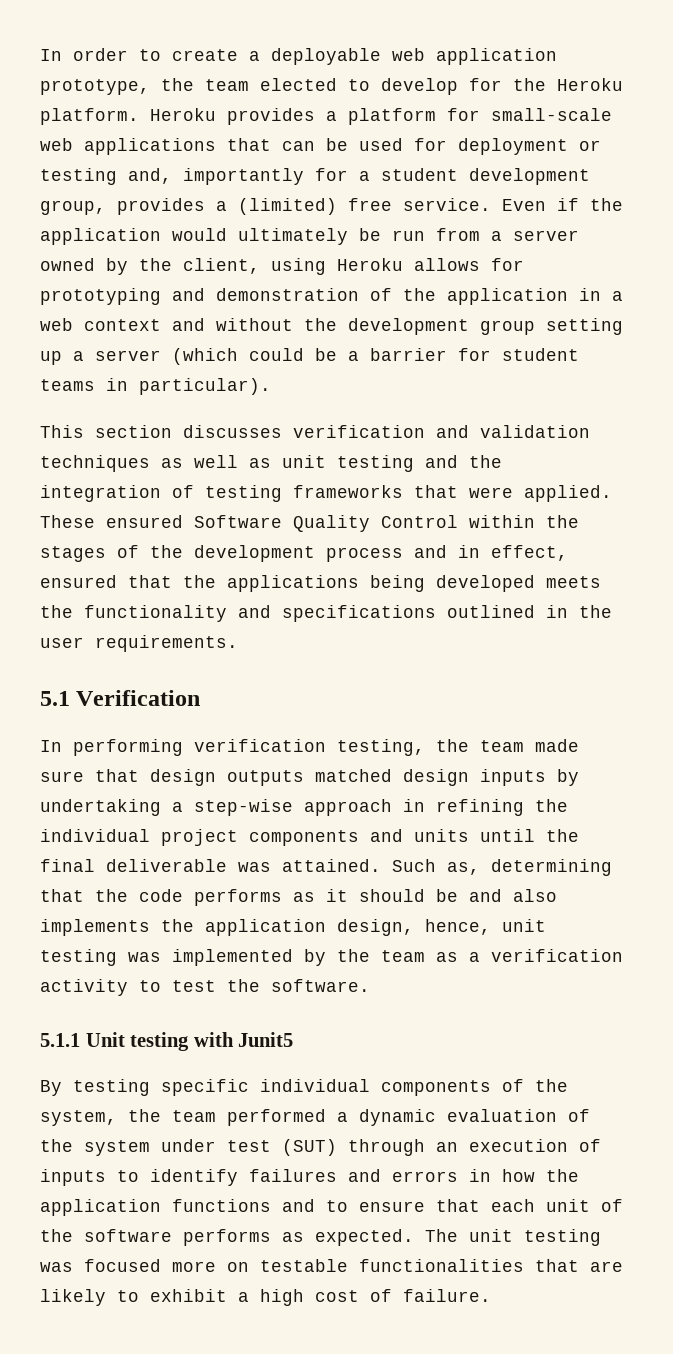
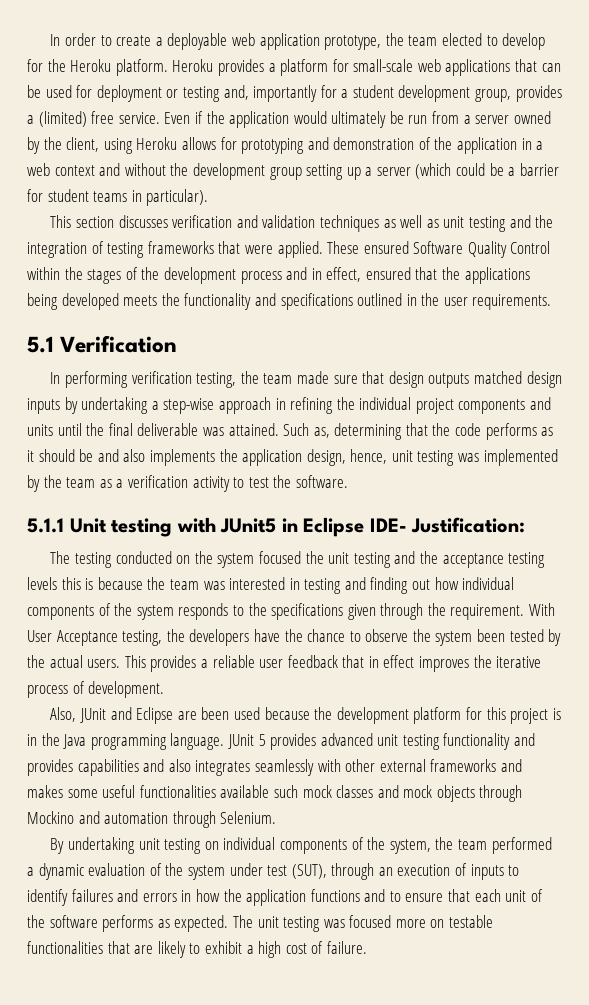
[238,1032,294,1047] [40,1079,249,1096] Junit5 // By testing specific -> [220,517,526,537] [50,551,546,568] [27,577,515,594] [27,603,556,620] [27,629,562,646] [27,655,542,672] [27,681,165,698] [50,707,561,724] [27,733,536,750] [27,759,522,776] [27,785,523,802] [27,811,277,828] [50,837,219,854] JUnit5 in Eclipse IDE- Justification: // The testing conducted on the system focused the unit testing and the acceptance testing levels this is because the team was interested in testing and finding out how individual components of the system responds to the specifications given through the requirement. With User Acceptance testing, the developers have the chance to observe the system been tested by the actual users. This provides a reliable user feedback that in effect improves the iterative process of development. // Also, JUnit and Eclipse are been used because the development platform for this project is in the Java programming language. JUnit 5 provides advanced unit testing functionality and provides capabilities and also integrates seamlessly with other external frameworks and makes some useful functionalities available such mock classes and mock objects through Mockino and automation through Selenium. // By undertaking unit testing on
[282,1139,337,1156] (SUT) -> [291,864,327,879] (SUT),

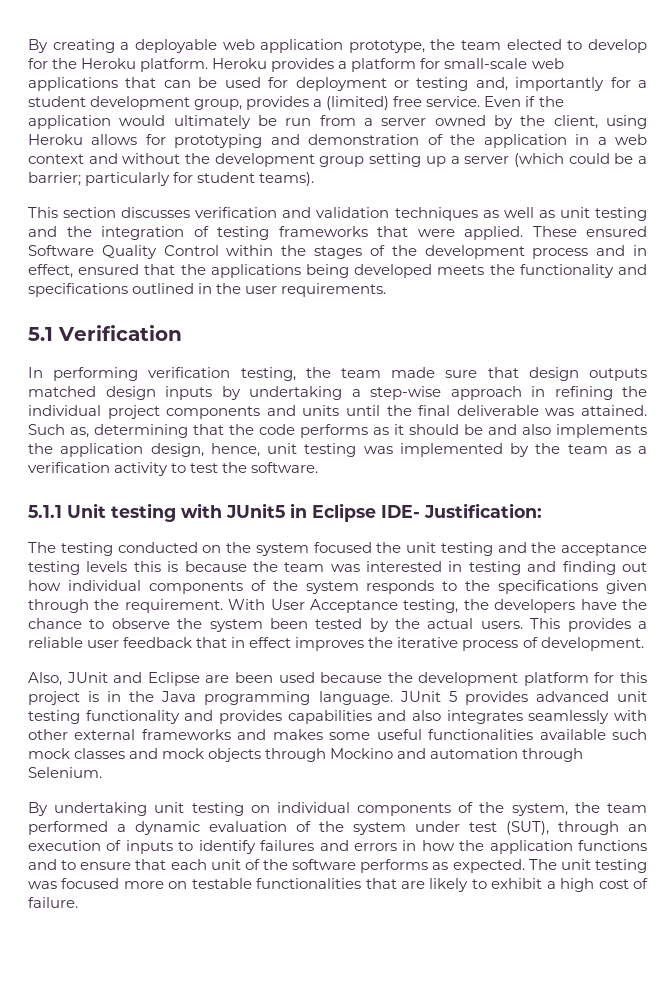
[50,33,152,46] In order to create -> [28,39,115,53] By creating
[519,163,559,176] [27,189,209,206] barrier for student teams in particular). -> [28,172,315,186] barrier; particularly for student teams).

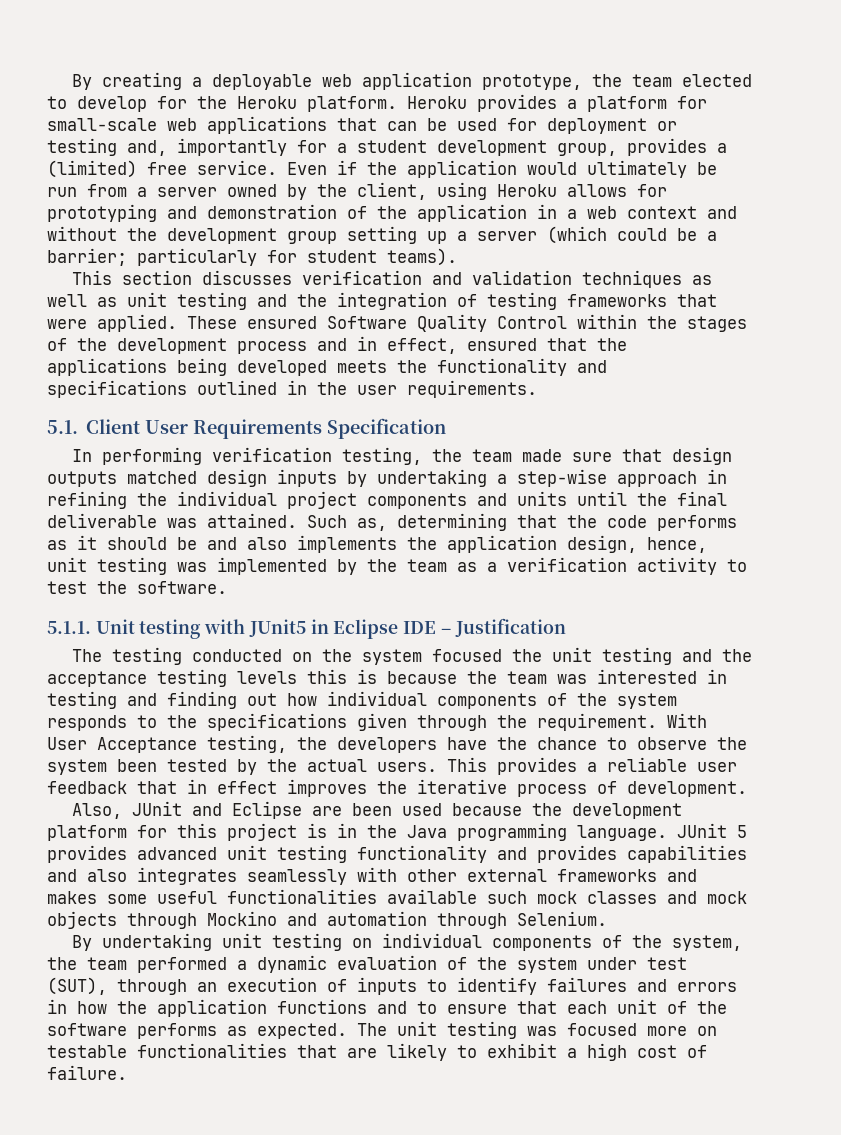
[28,325,182,341] 5.1 Verification -> [47,418,447,439] 5.1. Client User Requirements Specification
[28,505,62,518] 5.1.1 -> [47,621,91,634] 5.1.1.
[381,503,542,518] IDE- Justification: -> [403,618,566,637] IDE – Justification

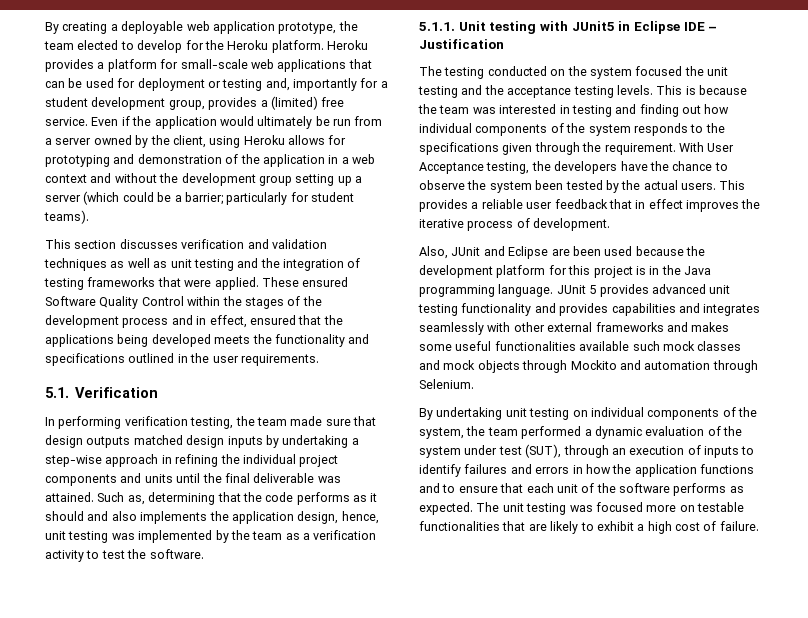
[86,418,447,439] Client User Requirements Specification -> [75,387,159,398] Verification
[177,537,197,550] be -> (84, 516) none
[237,669,347,684] levels this -> [616,85,683,95] levels. This
[87,869,127,882] also -> (700, 308) none
[207,911,277,926] Mockino -> [570,360,617,370] Mockito

